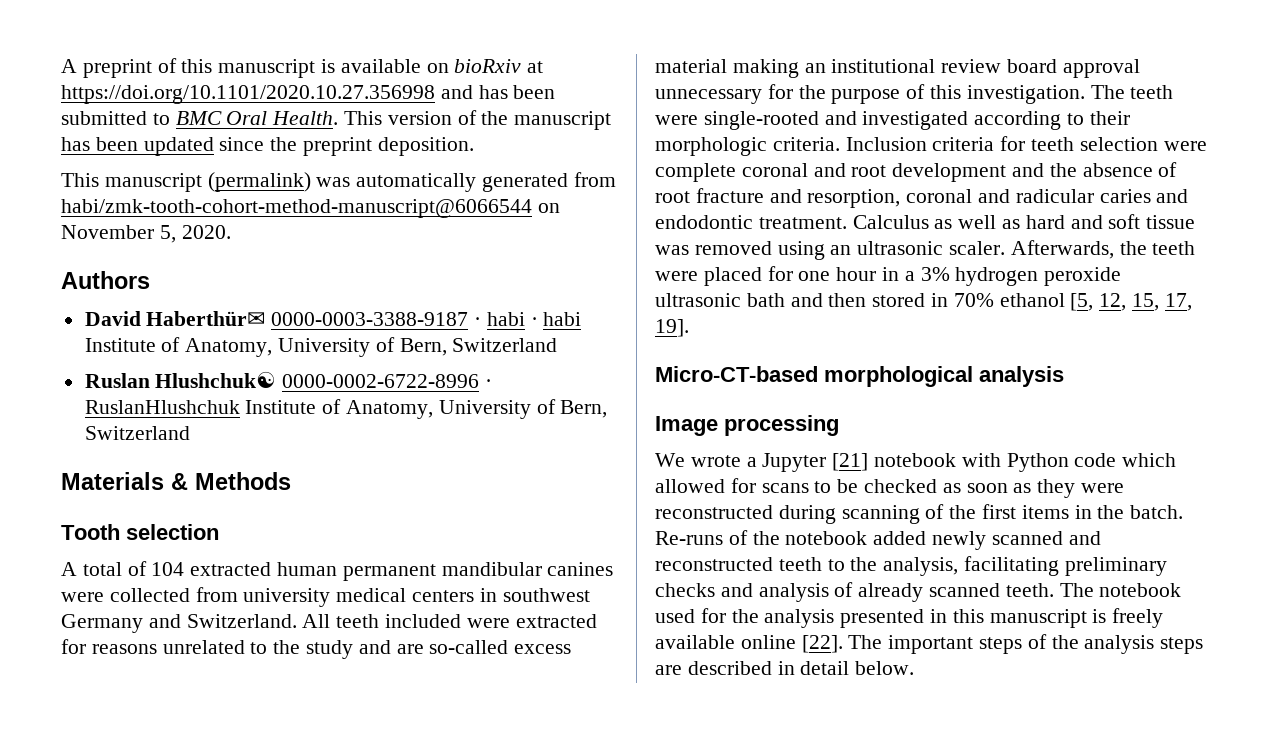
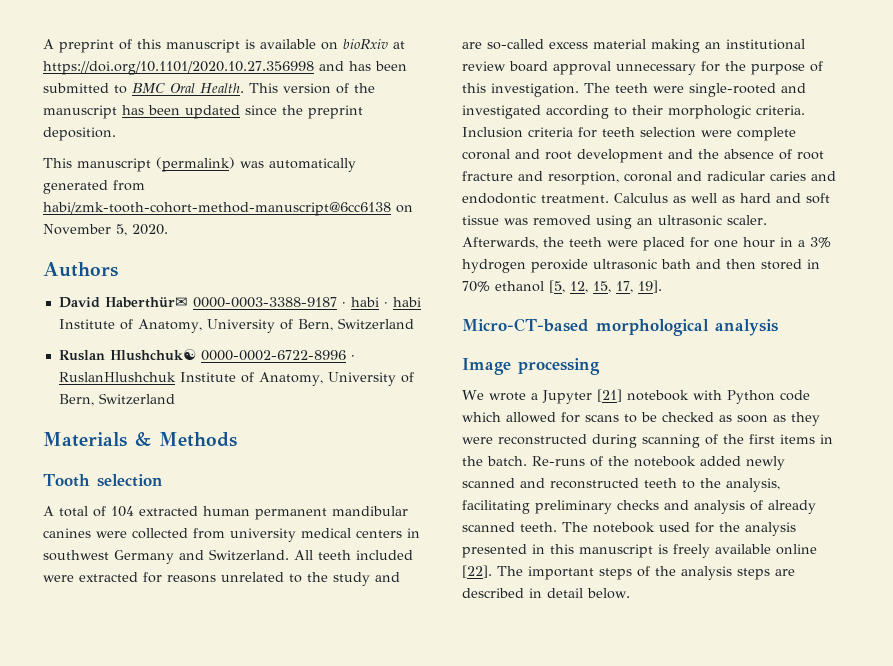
[61,199,532,218] habi/zmk-tooth-cohort-method-manuscript@6066544 -> [43,202,391,216] habi/zmk-tooth-cohort-method-manuscript@6cc6138

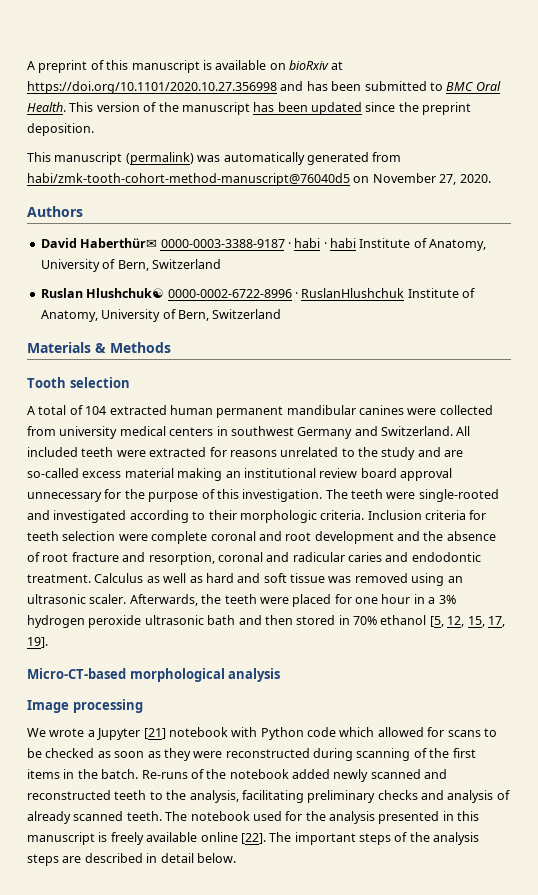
[43,202,391,216] habi/zmk-tooth-cohort-method-manuscript@6cc6138 -> [27,173,350,186] habi/zmk-tooth-cohort-method-manuscript@76040d5
[116,224,127,236] 5, -> [439,174,457,185] 27,
[318,550,413,560] teeth included -> [27,447,114,457] included teeth

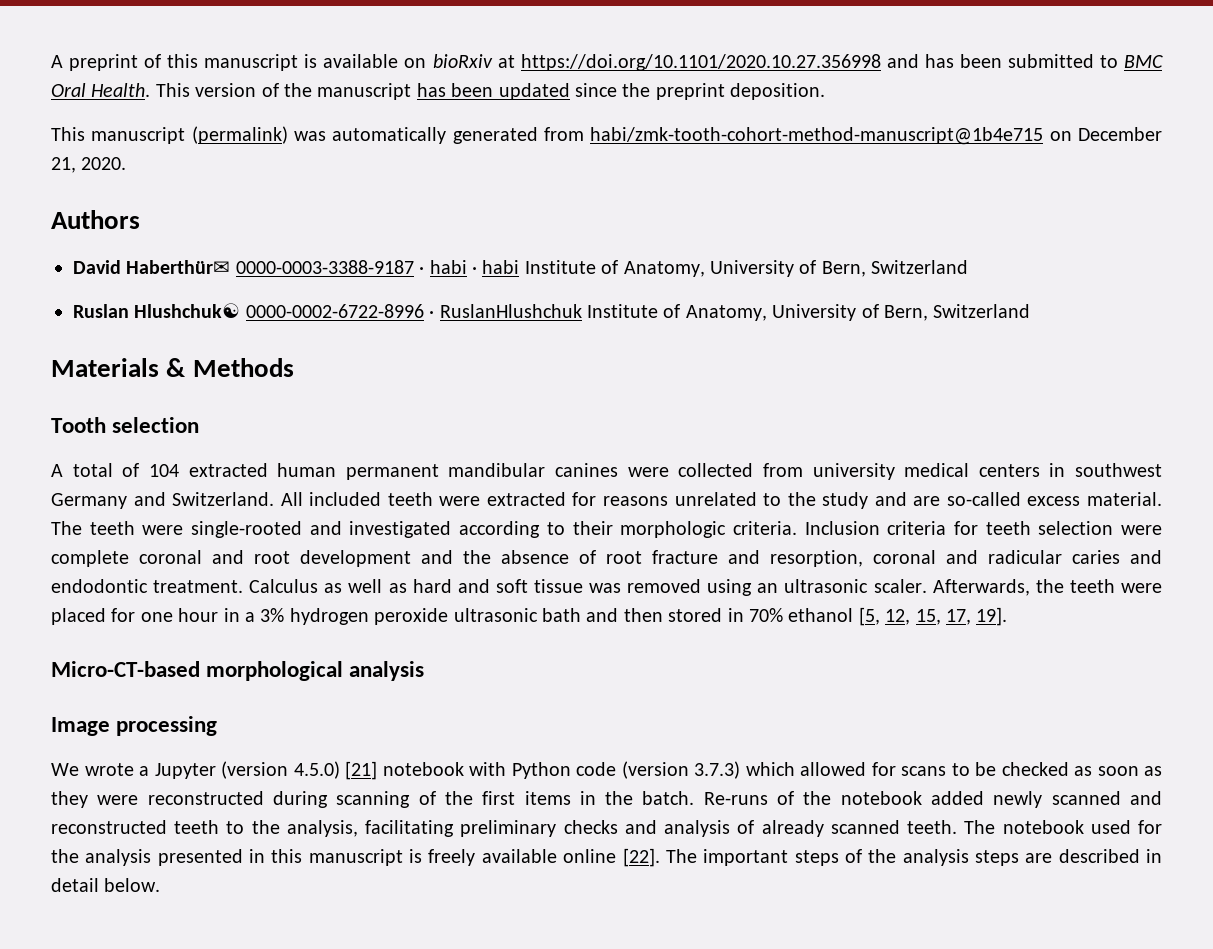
[27,173,457,186] habi/zmk-tooth-cohort-method-manuscript@76040d5 on November 27, -> [590,127,1163,145] [51,157,76,173] habi/zmk-tooth-cohort-method-manuscript@1b4e715 on December 21,
[124,468,452,481] [27,489,323,502] material making an institutional review board approval unnecessary for the purpose of this investigation. -> [1087,492,1162,506] material.
(141, 734) none -> [221,761,340,779] (version 4.5.0)
(336, 732) none -> [621,761,740,779] (version 3.7.3)

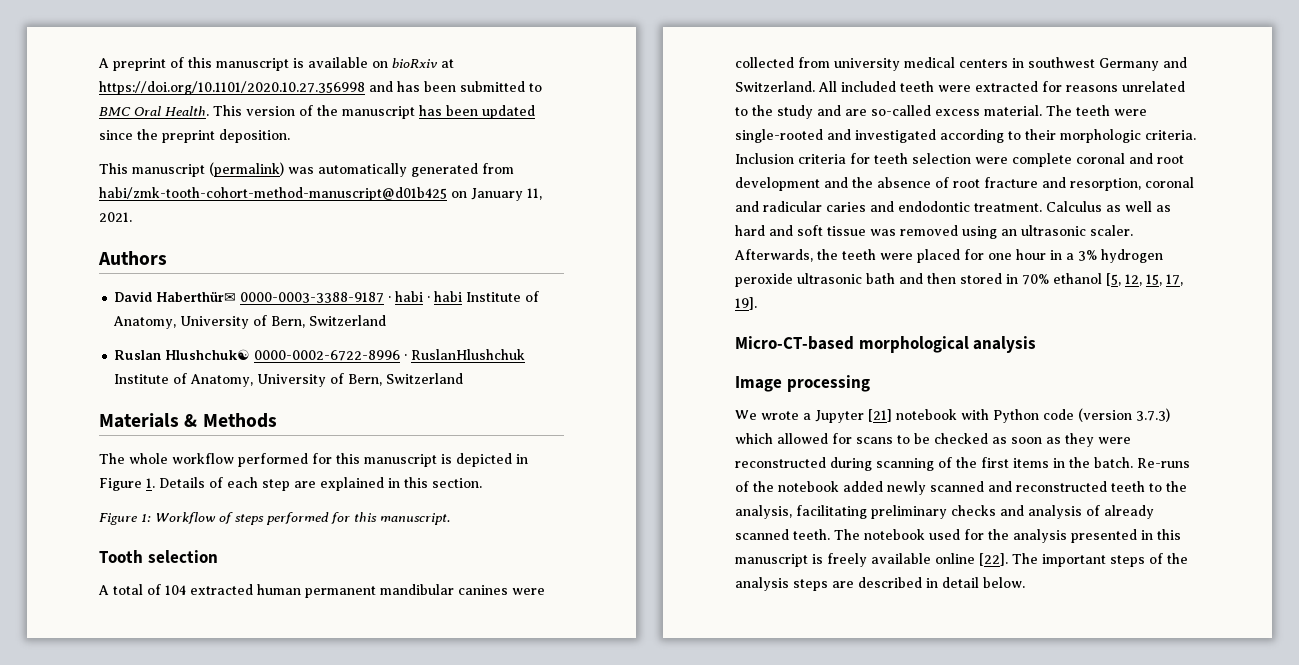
[590,127,1163,145] [51,157,127,173] habi/zmk-tooth-cohort-method-manuscript@1b4e715 on December 21, 2020. -> [99,187,542,201] [99,212,132,222] habi/zmk-tooth-cohort-method-manuscript@d01b425 on January 11, 2021.
(294, 367) none -> [99,453,528,467] [99,477,482,491] [99,512,450,525] // The whole workflow performed for this manuscript is depicted in Figure 1. Details of each step are explained in this section. // Figure 1: Workflow of steps performed for this manuscript.
[221,761,340,779] (version 4.5.0) -> (864, 416) none

